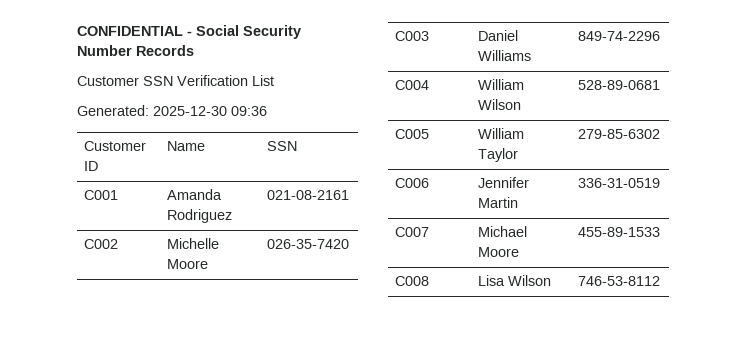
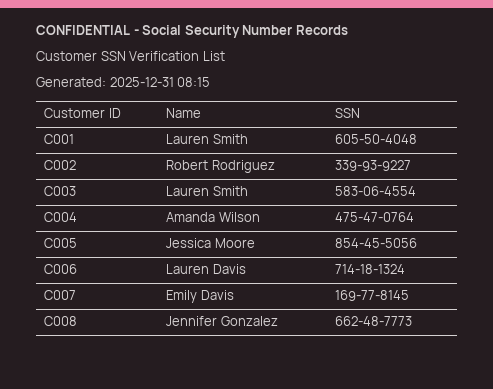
[153,106,267,116] 2025-12-30 09:36 -> [109,77,211,87] 2025-12-31 08:15
[166,189,222,200] [166,209,232,223] [266,190,349,200] [83,239,118,249] [166,238,219,249] [166,259,208,269] [266,239,349,249] [394,31,429,41] [477,30,518,41] [477,50,531,61] [577,31,660,41] Amanda Rodriguez | 021-08-2161 // C002 | Michelle Moore | 026-35-7420 // C003 | Daniel Williams | 849-74-2296 -> [165,134,248,144] [334,134,417,144] [43,160,76,170] [165,160,275,173] [334,160,411,171] [43,186,76,196] [165,186,248,196] [334,186,416,196] Lauren Smith | 605-50-4048 // C002 | Robert Rodriguez | 339-93-9227 // C003 | Lauren Smith | 583-06-4554
[477,79,524,90] [477,99,521,110] [577,80,660,90] William Wilson | 528-89-0681 -> [165,212,260,222] [334,212,414,222] Amanda Wilson | 475-47-0764
[477,128,524,139] [477,148,518,162] [577,129,660,139] [394,178,429,188] [477,177,529,188] [477,197,518,208] [577,178,660,188] [394,227,429,237] [477,226,527,237] [477,247,519,257] [577,227,660,237] [394,276,429,286] [477,275,551,286] [577,276,660,286] William Taylor | 279-85-6302 // C006 | Jennifer Martin | 336-31-0519 // C007 | Michael Moore | 455-89-1533 // C008 | Lisa Wilson | 746-53-8112 -> [165,238,255,248] [334,238,417,248] [43,264,77,274] [165,264,246,274] [334,264,405,274] [43,290,76,300] [165,290,234,303] [334,290,409,301] [43,316,77,326] [165,316,278,326] [334,316,412,326] Jessica Moore | 854-45-5056 // C006 | Lauren Davis | 714-18-1324 // C007 | Emily Davis | 169-77-8145 // C008 | Jennifer Gonzalez | 662-48-7773

